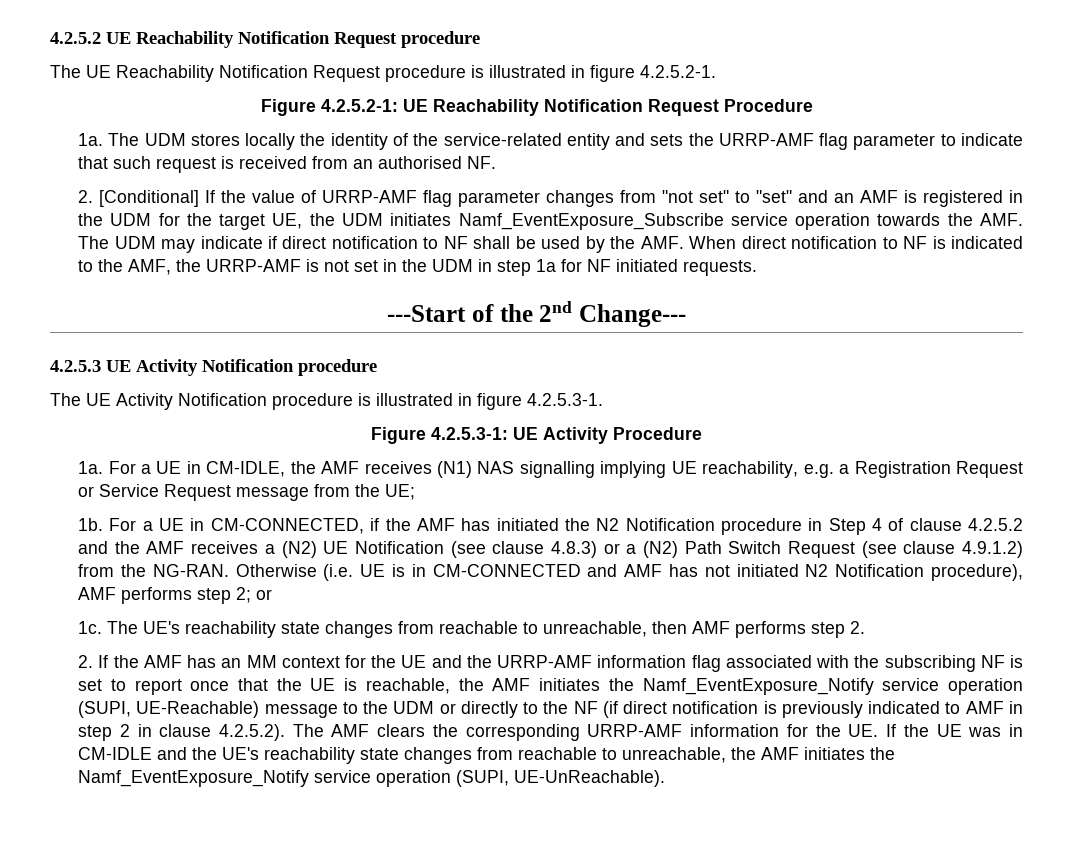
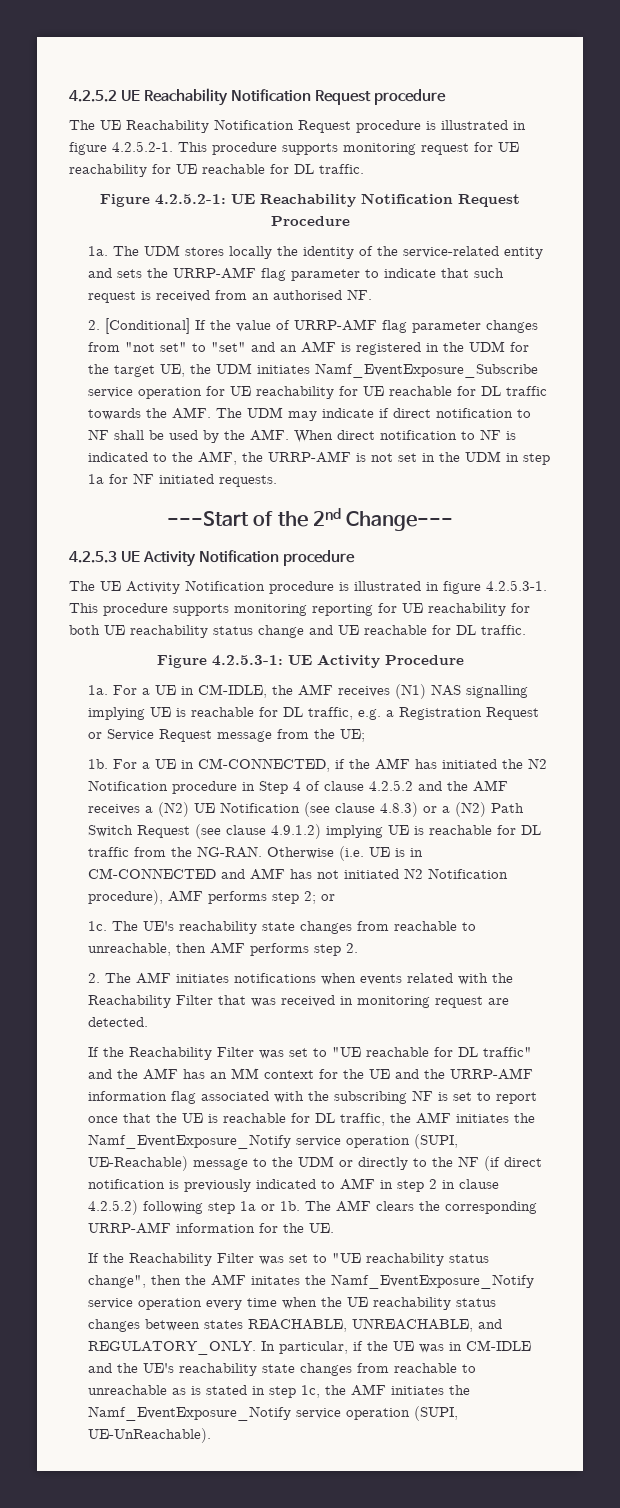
(716, 71) none -> [178,142,519,155] [69,164,364,177] This procedure supports monitoring request for UE reachability for UE reachable for DL traffic.
(871, 221) none -> [206,386,548,399] for UE reachability for UE reachable for DL traffic
(603, 399) none -> [69,603,530,616] [69,625,526,638] This procedure supports monitoring reporting for UE reachability for both UE reachability status change and UE reachable for DL traffic.
[702,461,799,478] reachability, -> [176,707,354,720] is reachable for DL traffic,
(1024, 549) none -> [326,825,542,838] [88,847,130,857] implying UE is reachable for DL traffic
[98,655,109,668] If -> [105,972,514,985] [88,995,510,1008] [88,1017,149,1027] [88,1047,533,1060] [88,1069,113,1079] The AMF initiates notifications when events related with the Reachability Filter that was received in monitoring request are detected. // If the Reachability Filter was set to "UE reachable for DL traffic" and
[365,678,450,694] reachable, -> [223,1113,386,1126] reachable for DL traffic,
[219,724,286,741] 4.2.5.2). -> [88,1200,301,1215] 4.2.5.2) following step 1a or 1b.
[886,724,929,737] If the -> [88,1253,490,1266] [88,1274,535,1289] [88,1297,497,1310] [88,1318,503,1332] [88,1340,389,1355] // If the Reachability Filter was set to "UE reachability status change", then the AMF initates the Namf_EventExposure_Notify service operation every time when the UE reachability status changes between states REACHABLE, UNREACHABLE, and REGULATORY_ONLY. In particular, if the
[622,747,727,763] unreachable, -> [88,1385,321,1398] unreachable as is stated in step 1c,

